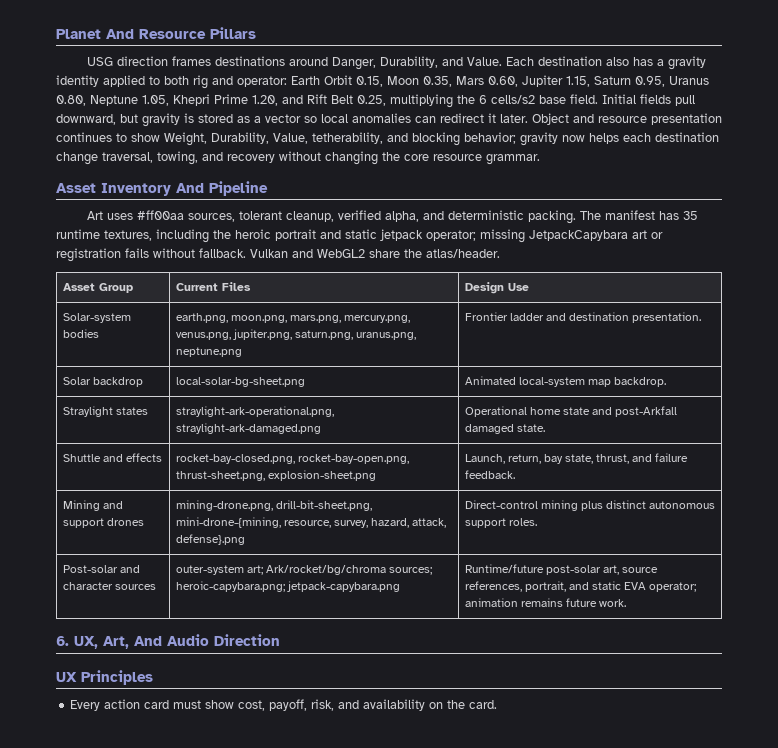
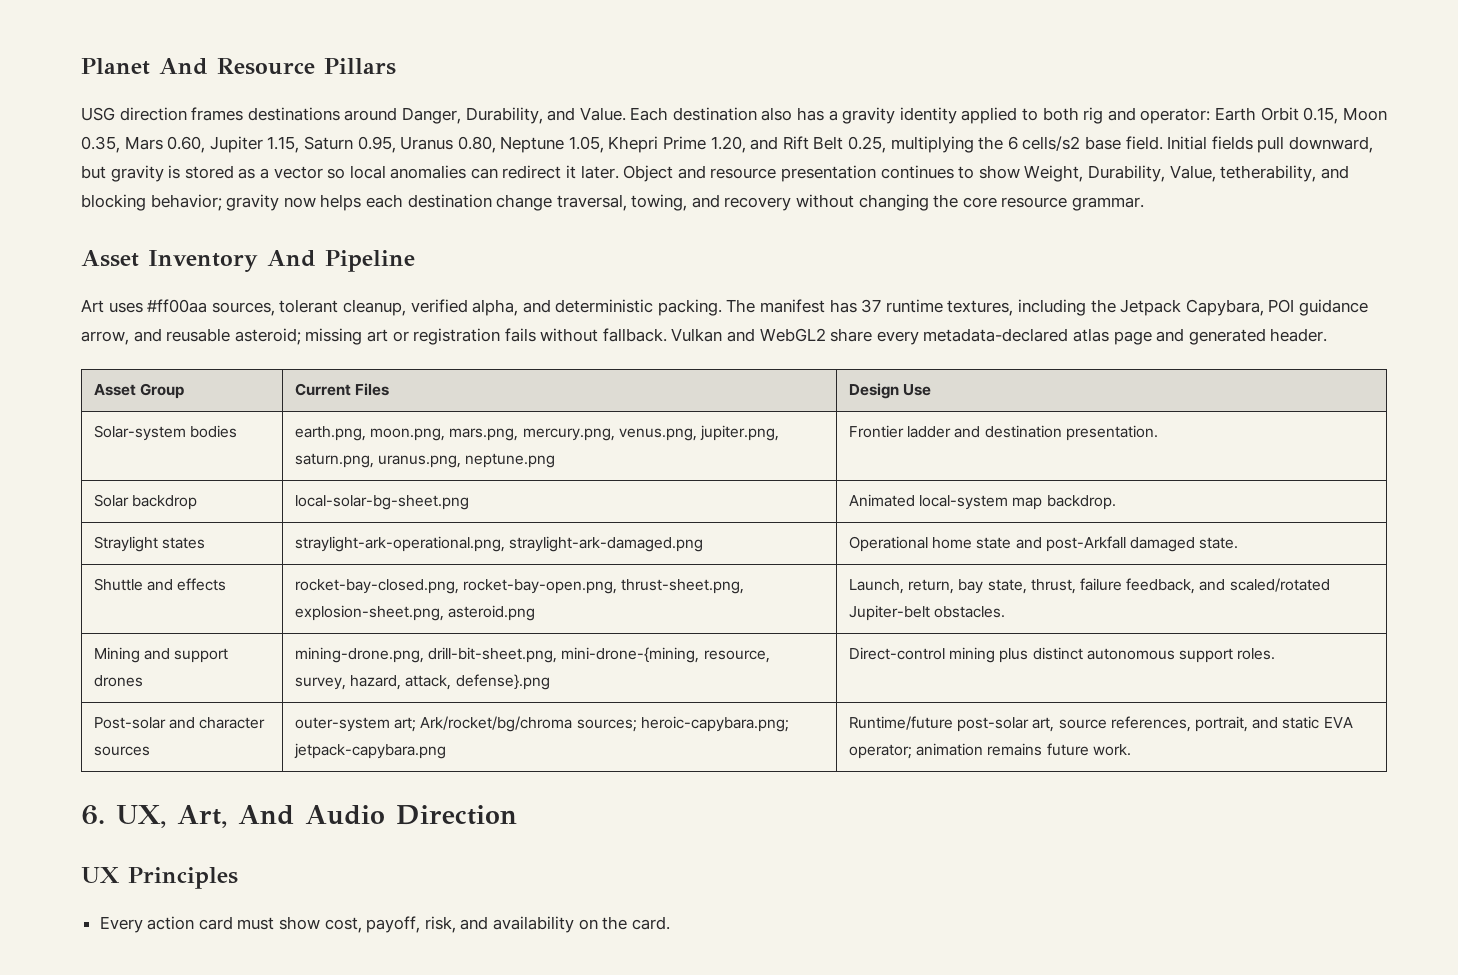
[682,211,698,220] 35 -> [861,299,882,313] 37
[235,229,628,243] heroic portrait and static jetpack operator; missing JetpackCapybara -> [1120,299,1368,316] [81,328,363,345] Jetpack Capybara, POI guidance arrow, and reusable asteroid; missing
[404,249,500,258] the atlas/header. -> [876,328,1328,345] every metadata-declared atlas page and generated header.
[267,470,376,481] explosion-sheet.png -> [295,605,536,621] explosion-sheet.png, asteroid.png
[632,453,689,462] [464,470,515,479] and failure feedback. -> [1080,578,1330,594] [849,605,1006,621] failure feedback, and scaled/rotated Jupiter-belt obstacles.

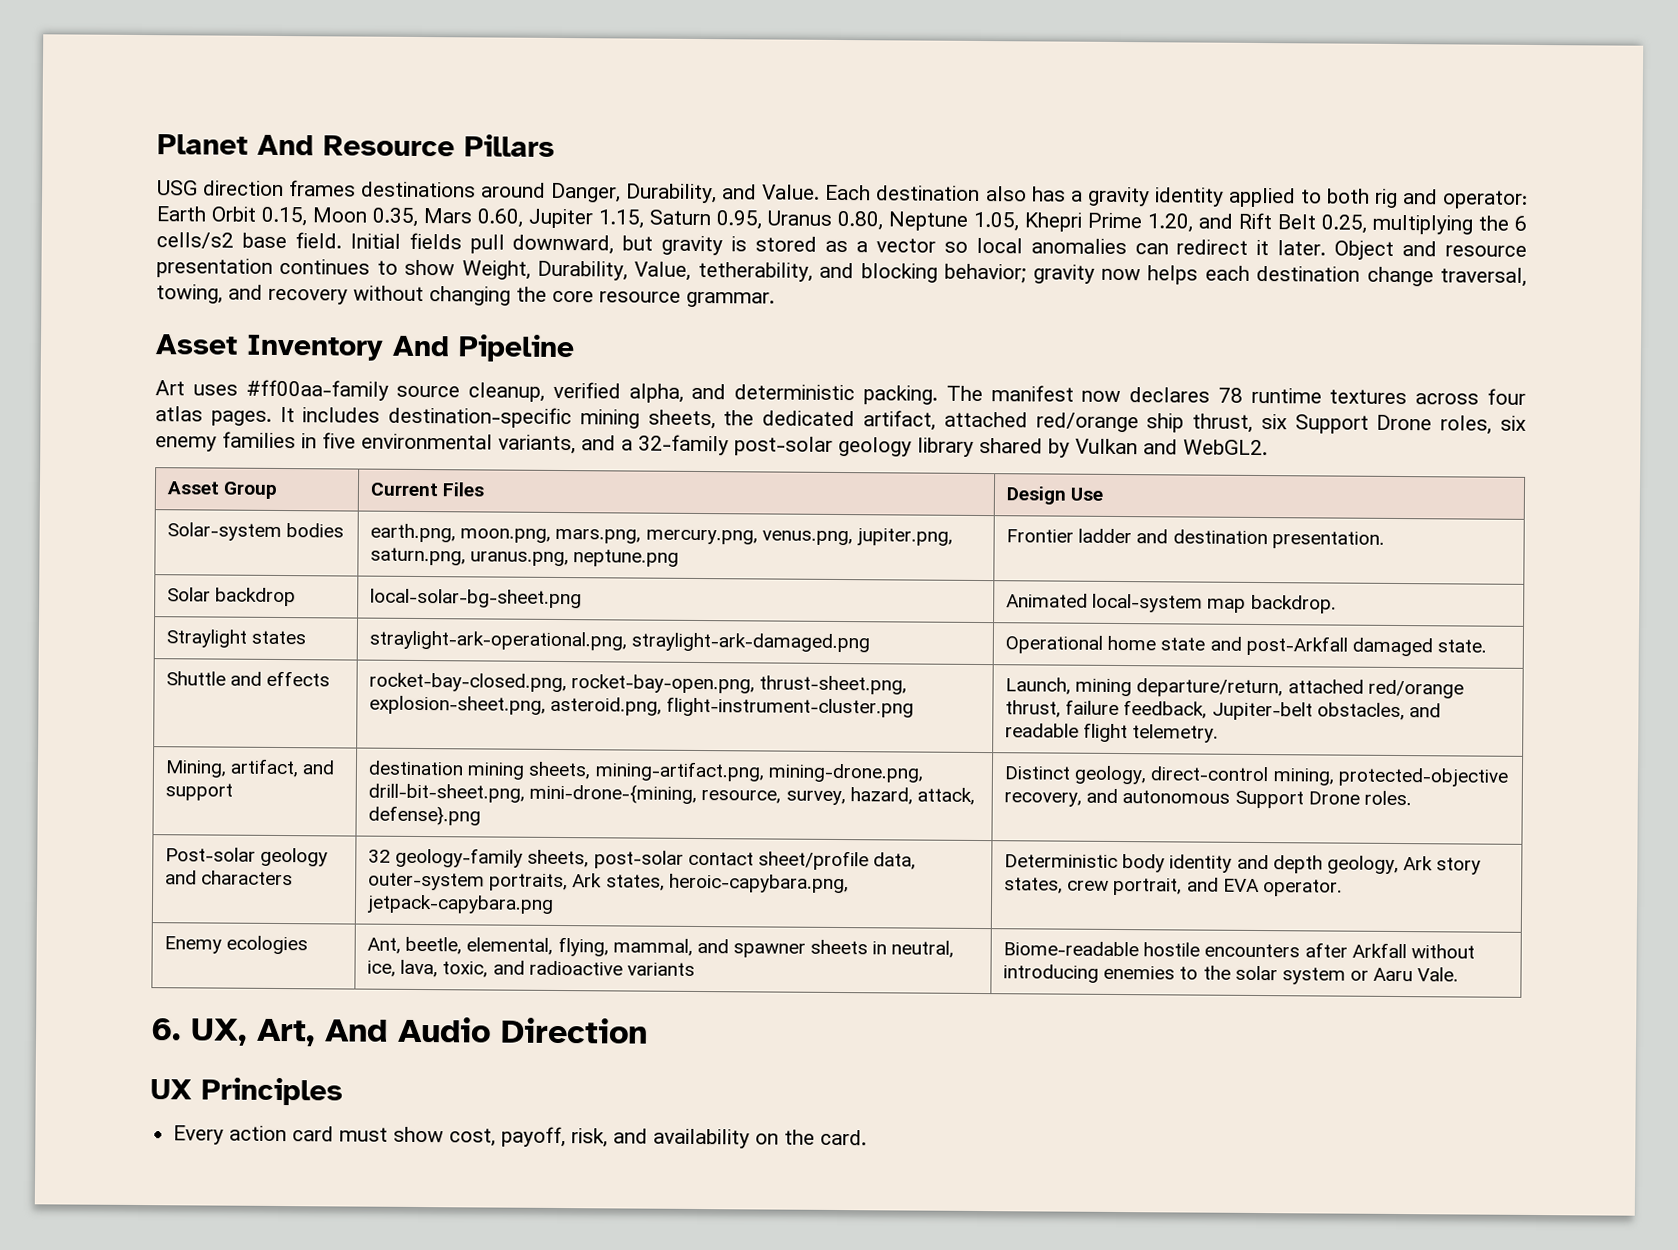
[147,299,339,316] #ff00aa sources, tolerant -> [245,379,461,401] #ff00aa-family source
[829,299,1368,316] [81,328,1328,345] has 37 runtime textures, including the Jetpack Capybara, POI guidance arrow, and reusable asteroid; missing art or registration fails without fallback. Vulkan and WebGL2 share every metadata-declared atlas page and generated header. -> [1081,387,1527,405] [155,406,1527,435] [155,431,1268,458] now declares 78 runtime textures across four atlas pages. It includes destination-specific mining sheets, the dedicated artifact, attached red/orange ship thrust, six Support Drone roles, six enemy families in five environmental variants, and a 32-family post-solar geology library shared by Vulkan and WebGL2.
[448,605,536,621] asteroid.png -> [550,696,915,718] asteroid.png, flight-instrument-cluster.png
[908,578,1330,594] [849,605,1006,621] [94,647,229,663] [94,675,144,687] return, bay state, thrust, failure feedback, and scaled/rotated Jupiter-belt obstacles. // Mining and support drones | -> [1075,678,1464,699] [1005,699,1441,721] [1005,722,1220,743] [165,758,336,778] [165,783,234,801] [368,760,765,782] mining departure/return, attached red/orange thrust, failure feedback, Jupiter-belt obstacles, and readable flight telemetry. // Mining, artifact, and support | destination mining sheets, mining-artifact.png,
[849,647,1276,663] [94,717,266,729] [94,746,151,756] [295,716,789,732] [294,743,447,759] [849,716,1353,732] [849,743,1131,759] Direct-control mining plus distinct autonomous support roles. // Post-solar and character sources | outer-system art; Ark/rocket/bg/chroma sources; heroic-capybara.png; jetpack-capybara.png | Runtime/future post-solar art, source references, portrait, and static EVA operator; animation remains future work. -> [1004,765,1508,787] [1004,788,1412,809] [165,847,329,867] [165,870,294,886] [368,847,916,871] [368,872,849,894] [367,894,555,914] [1004,854,1482,875] [1004,877,1343,897] [164,935,309,955] [367,936,955,958] [367,959,695,978] [1003,941,1475,959] [1003,964,1460,985] Distinct geology, direct-control mining, protected-objective recovery, and autonomous Support Drone roles. // Post-solar geology and characters | 32 geology-family sheets, post-solar contact sheet/profile data, outer-system portraits, Ark states, heroic-capybara.png, jetpack-capybara.png | Deterministic body identity and depth geology, Ark story states, crew portrait, and EVA operator. // Enemy ecologies | Ant, beetle, elemental, flying, mammal, and spawner sheets in neutral, ice, lava, toxic, and radioactive variants | Biome-readable hostile encounters after Arkfall without introducing enemies to the solar system or Aaru Vale.

